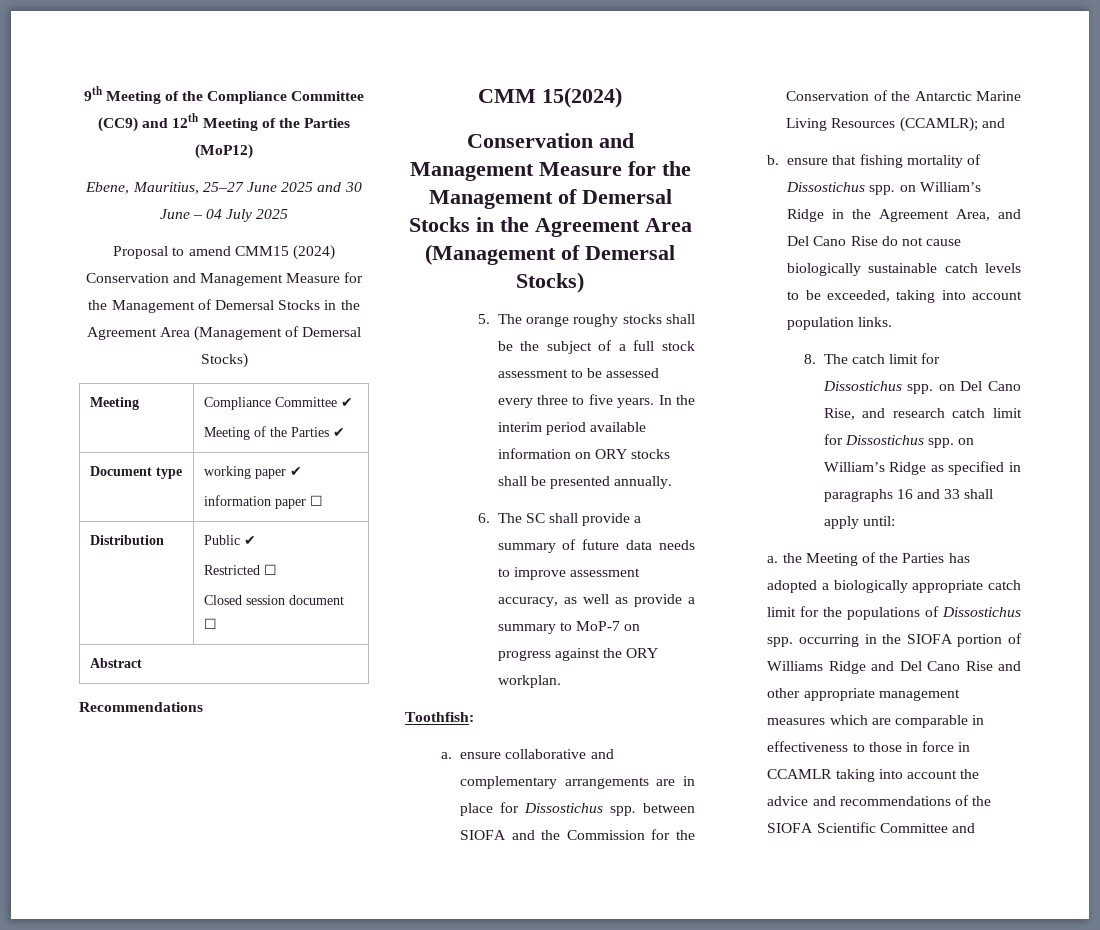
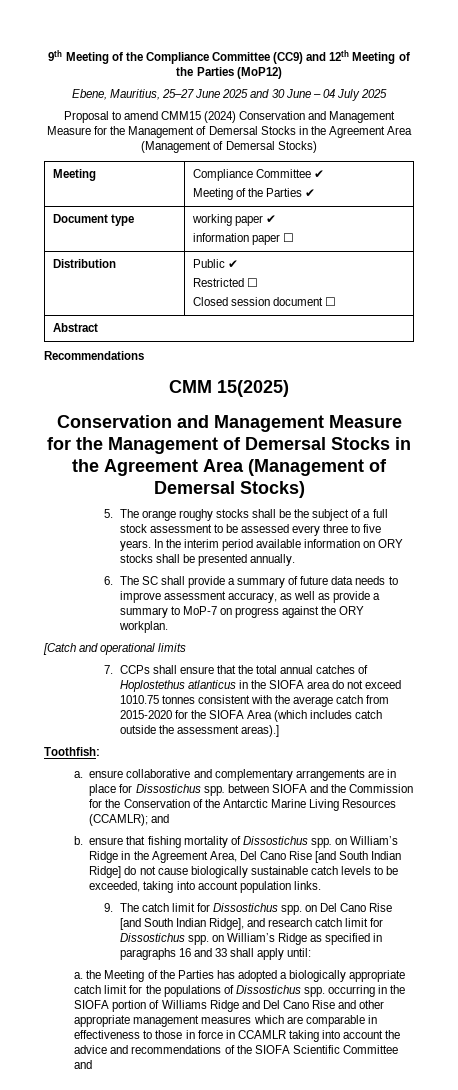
[542,87,622,108] 15(2024) -> [217,380,289,397] 15(2025)
(561, 681) none -> [43,643,187,655] [104,665,369,674] [119,680,402,692] [119,695,390,707] [119,710,383,722] [119,725,279,737] // [Catch and operational limits // 7. CCPs shall ensure that the total annual catches of Hoplostethus atlanticus in the SIOFA area do not exceed 1010.75 tonnes consistent with the average catch from 2015-2020 for the SIOFA Area (which includes catch outside the assessment areas).]
[998,209,1021,219] [787,236,878,246] and Del Cano Rise -> [239,851,402,863] [89,866,122,878] Del Cano Rise [and South Indian Ridge]
[803,354,816,364] 8. -> [104,903,114,912] 9.
[823,408,855,420] Rise, -> [369,903,393,912] [119,918,244,930] Rise [and South Indian Ridge],

